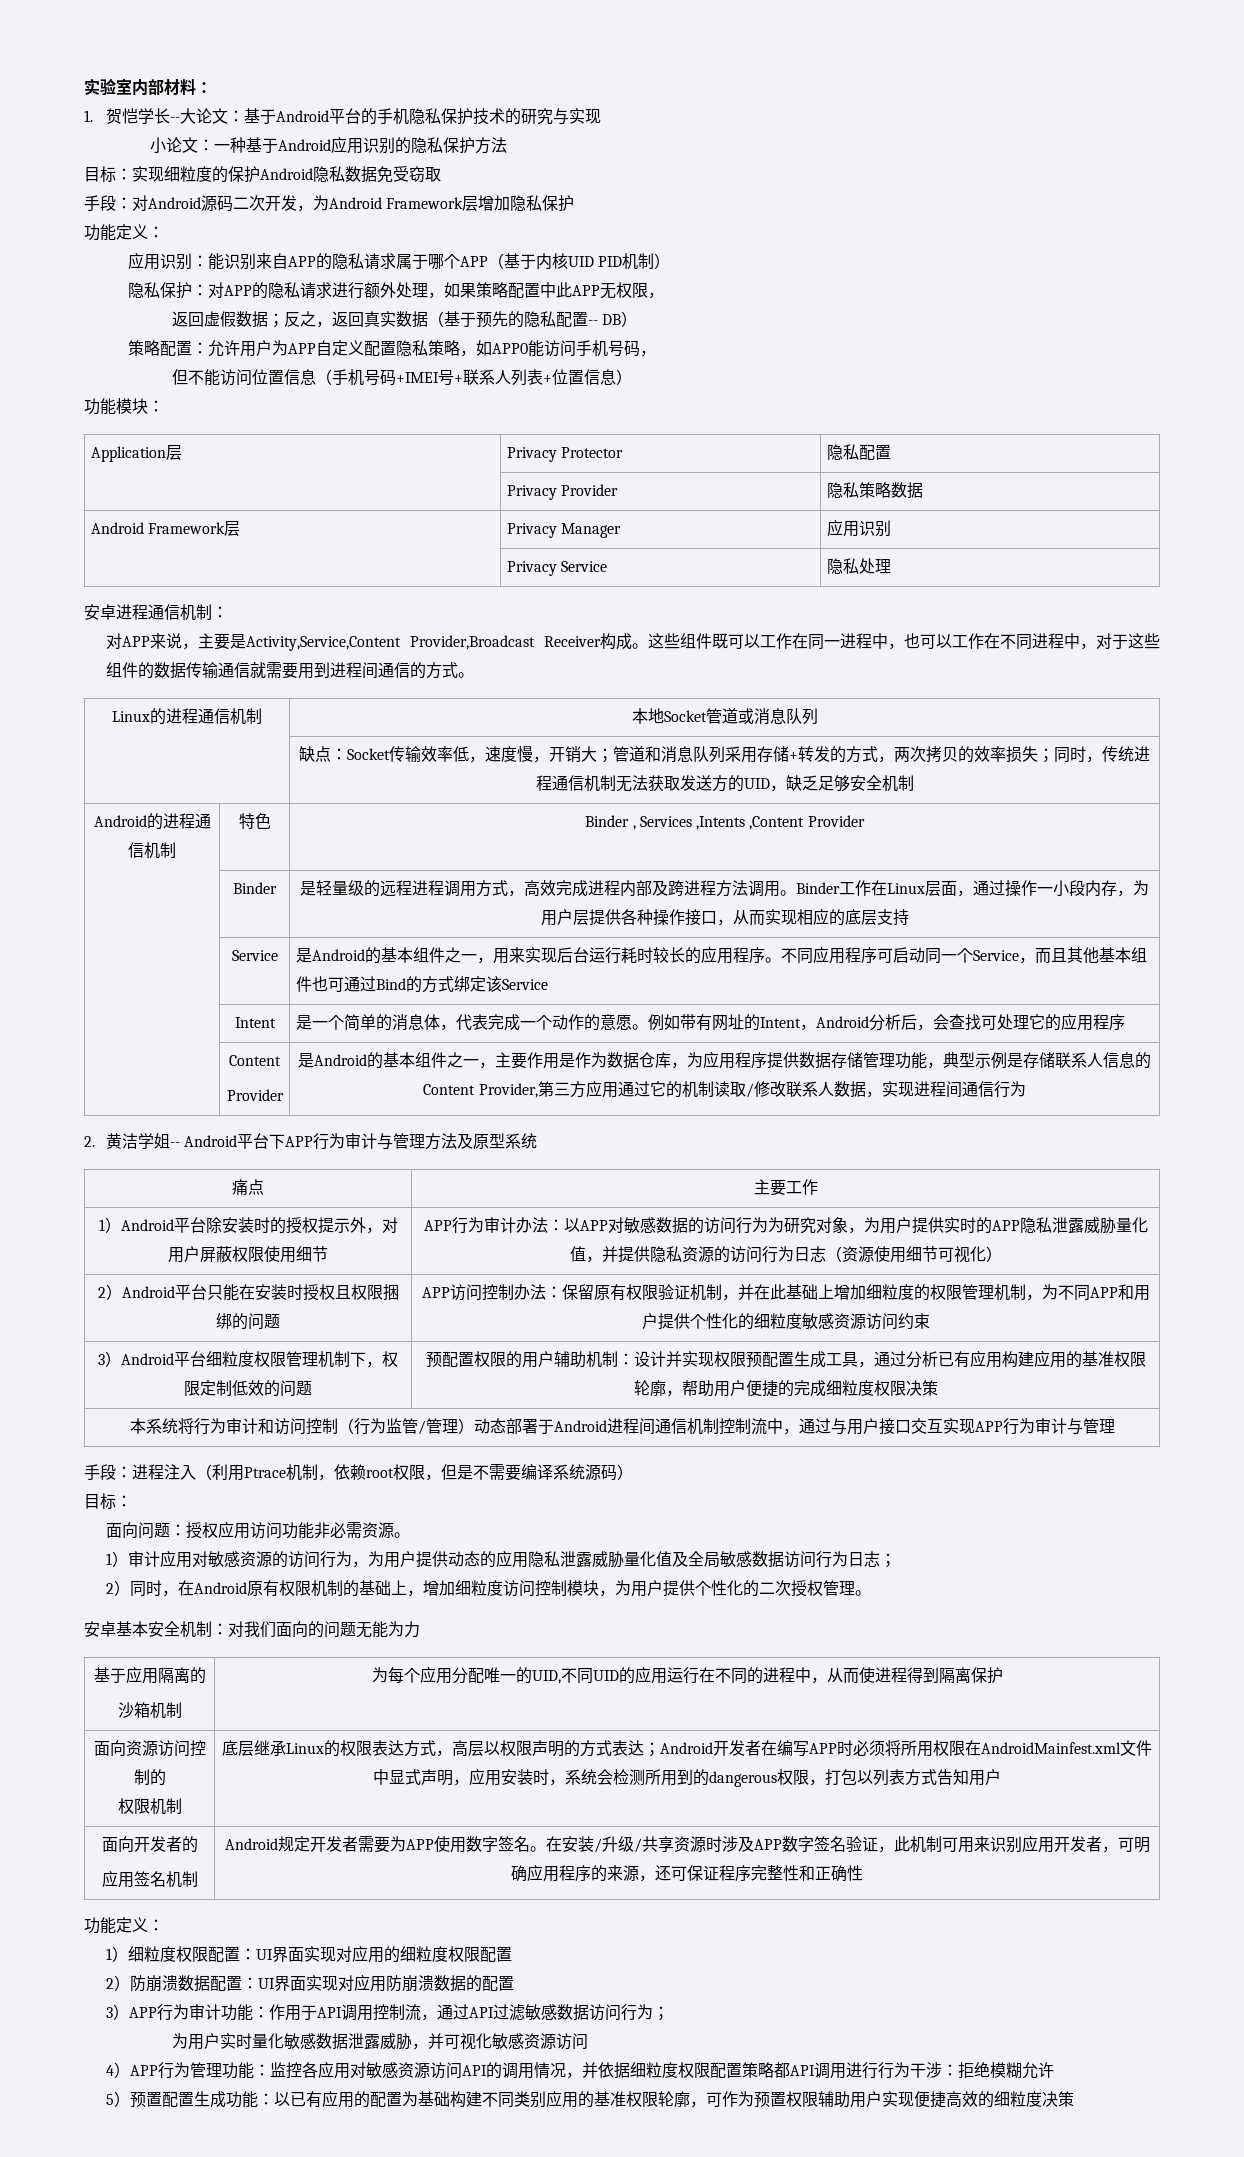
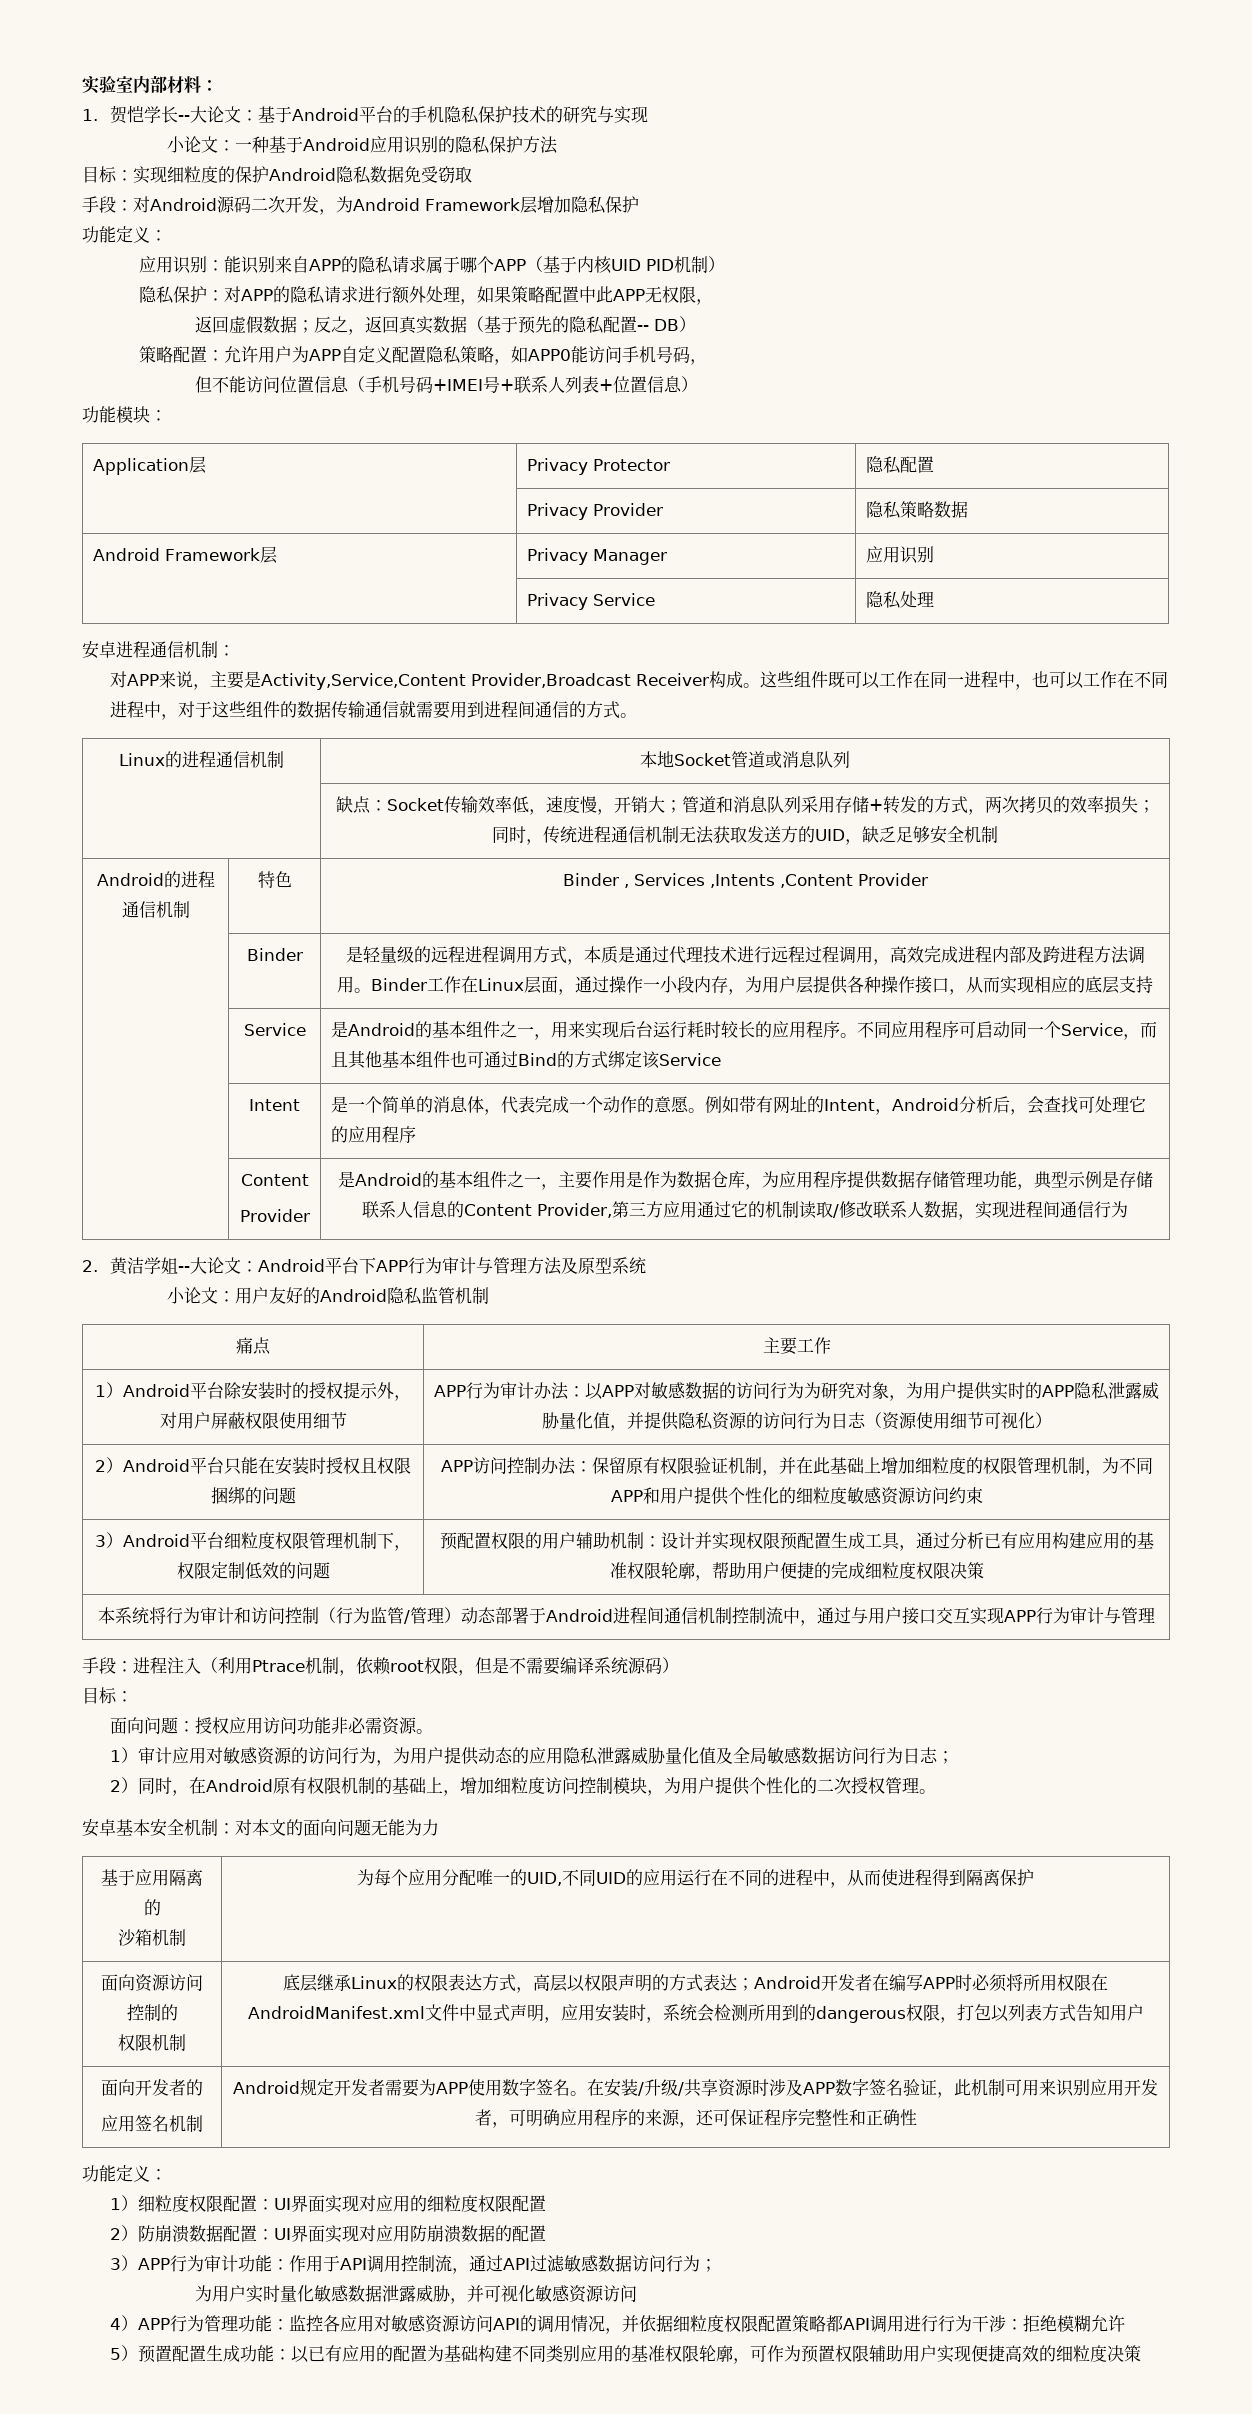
(524, 893) none -> [583,946,890,965] 本质是通过代理技术进行远程过程调用，
(181, 1144) none -> [190,1257,259,1274] 大论文：
(538, 1141) none -> [166,1287,489,1305] // 小论文：用户友好的Android隐私监管机制
[244,1621,324,1638] 我们面向的 -> [252,1819,337,1836] 本文的面向
[981,1742,1121,1754] AndroidMainfest.xml -> [247,2006,425,2019] AndroidManifest.xml

